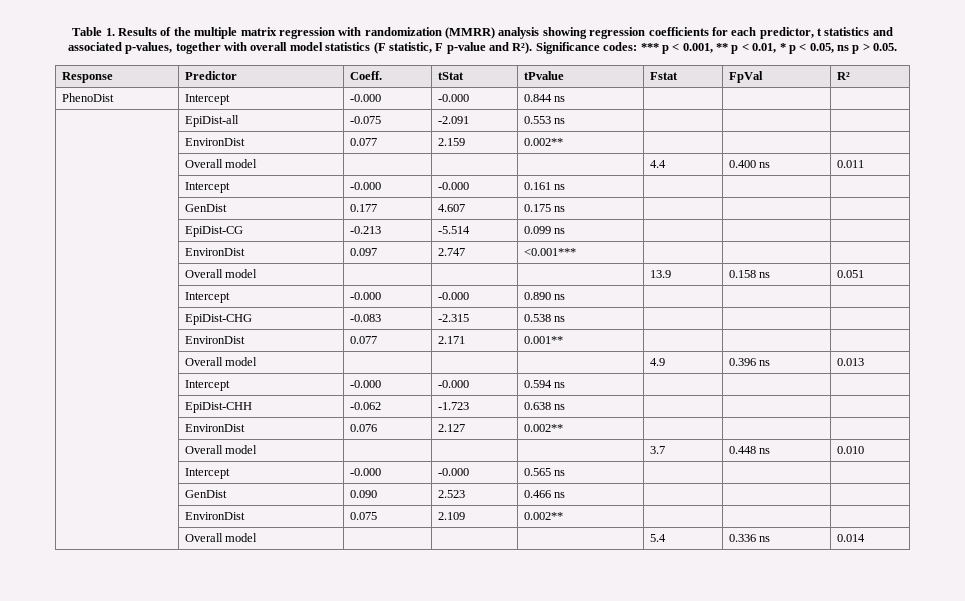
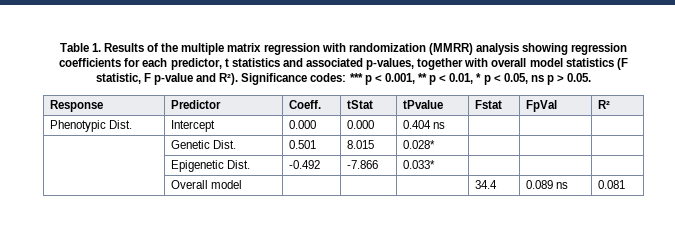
[61,93,114,102] [184,94,230,105] [349,94,381,102] [437,94,469,102] [523,94,566,102] [184,115,239,127] [349,116,381,124] [437,116,469,124] [523,116,566,124] [184,138,245,146] [349,138,377,146] [437,138,465,146] [523,138,563,146] [184,159,258,168] [649,160,666,168] [728,160,771,168] [836,160,864,168] [184,182,230,193] [349,182,381,190] [437,182,469,190] [523,182,566,190] [184,204,227,212] [349,204,377,212] [437,204,465,212] [523,204,566,212] [184,226,243,237] [349,226,381,234] [437,226,470,234] [523,226,566,234] [184,248,245,256] [349,248,377,256] [437,248,465,256] [523,248,576,256] [184,269,258,278] [649,270,671,278] [728,270,771,278] [836,270,864,278] [184,292,230,303] [349,292,381,300] [437,292,469,300] [523,292,566,300] [184,314,252,325] [349,314,381,322] [437,314,469,322] [523,314,566,322] [184,336,245,344] [349,336,377,344] [437,336,465,344] [523,336,563,344] [184,357,258,366] [649,358,665,366] [728,358,771,366] [836,358,864,366] [184,380,230,391] [349,380,381,388] [437,380,469,388] [523,380,566,388] [184,402,252,413] [349,402,381,410] [437,402,469,410] [523,402,566,410] [184,424,245,432] [349,424,377,432] [437,424,465,432] [523,424,563,432] [184,445,258,454] [649,446,665,454] [728,446,771,454] [836,446,864,454] [184,468,230,479] [349,468,381,476] [437,468,469,476] [523,468,566,476] [184,490,227,498] [349,490,377,498] [437,490,465,498] [523,490,566,498] [184,512,245,520] [349,512,377,520] [437,512,465,520] [523,512,563,520] [184,533,258,542] [649,534,666,542] [728,534,771,542] [836,534,865,542] PhenoDist | Intercept | -0.000 | -0.000 | 0.844 ns | | | // | EpiDist-all | -0.075 | -2.091 | 0.553 ns | | | // | EnvironDist | 0.077 | 2.159 | 0.002** | | | // | Overall model | | | | 4.4 | 0.400 ns | 0.011 // | Intercept | -0.000 | -0.000 | 0.161 ns | | | // | GenDist | 0.177 | 4.607 | 0.175 ns | | | // | EpiDist-CG | -0.213 | -5.514 | 0.099 ns | | | // | EnvironDist | 0.097 | 2.747 | <0.001*** | | | // | Overall model | | | | 13.9 | 0.158 ns | 0.051 // | Intercept | -0.000 | -0.000 | 0.890 ns | | | // | EpiDist-CHG | -0.083 | -2.315 | 0.538 ns | | | // | EnvironDist | 0.077 | 2.171 | 0.001** | | | // | Overall model | | | | 4.9 | 0.396 ns | 0.013 // | Intercept | -0.000 | -0.000 | 0.594 ns | | | // | EpiDist-CHH | -0.062 | -1.723 | 0.638 ns | | | // | EnvironDist | 0.076 | 2.127 | 0.002** | | | // | Overall model | | | | 3.7 | 0.448 ns | 0.010 // | Intercept | -0.000 | -0.000 | 0.565 ns | | | // | GenDist | 0.090 | 2.523 | 0.466 ns | | | // | EnvironDist | 0.075 | 2.109 | 0.002** | | | // | Overall model | | | | 5.4 | 0.336 ns | 0.014 -> [49,120,132,132] [170,120,215,132] [288,120,316,129] [346,120,374,129] [402,120,445,129] [170,140,236,149] [288,140,316,149] [346,140,374,149] [402,140,435,149] [170,160,250,172] [288,160,320,169] [346,160,378,169] [402,160,435,169] [170,180,242,189] [474,180,497,189] [525,180,568,189] [597,180,625,189] Phenotypic Dist. | Intercept | 0.000 | 0.000 | 0.404 ns | | | // | Genetic Dist. | 0.501 | 8.015 | 0.028* | | | // | Epigenetic Dist. | -0.492 | -7.866 | 0.033* | | | // | Overall model | | | | 34.4 | 0.089 ns | 0.081

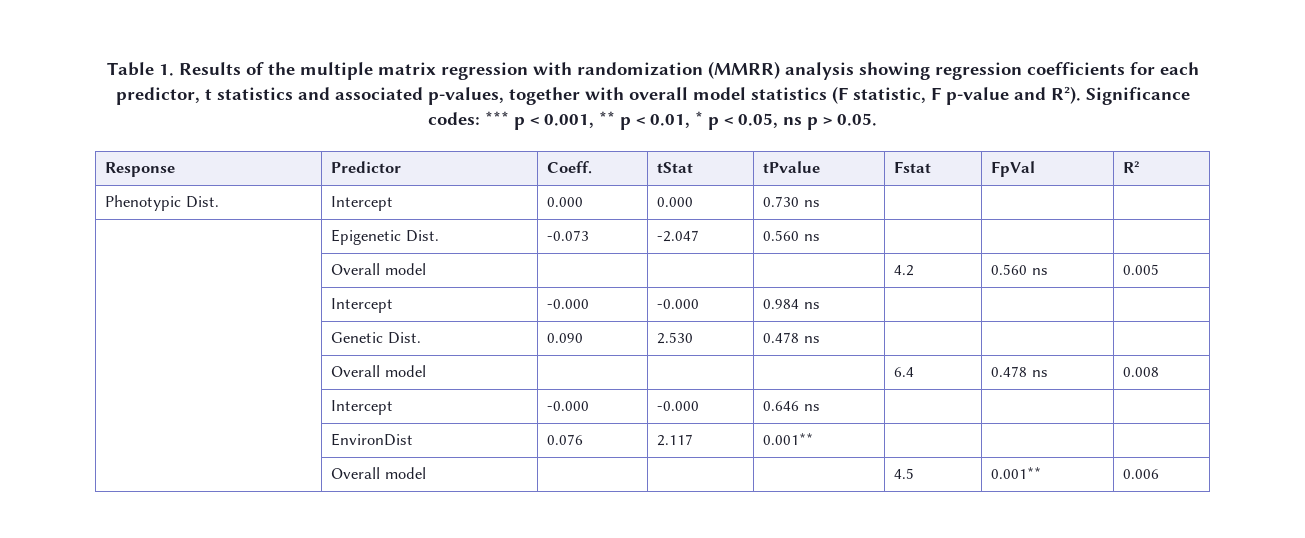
[402,120,445,129] [170,140,236,149] [288,140,316,149] [346,140,374,149] [402,140,435,149] [170,160,250,172] [288,160,320,169] [346,160,378,169] [402,160,435,169] [170,180,242,189] [474,180,497,189] [525,180,568,189] [597,180,625,189] 0.404 ns | | | // | Genetic Dist. | 0.501 | 8.015 | 0.028* | | | // | Epigenetic Dist. | -0.492 | -7.866 | 0.033* | | | // | Overall model | | | | 34.4 | 0.089 ns | 0.081 -> [763,196,820,207] [331,229,439,245] [547,230,590,241] [657,230,700,242] [763,230,820,241] [331,263,426,275] [894,265,915,276] [991,264,1048,275] [1123,264,1160,275] [331,298,394,313] [547,299,590,309] [657,299,700,309] [763,299,820,309] [331,332,421,344] [547,333,584,343] [657,332,694,344] [763,332,820,343] [331,365,426,377] [894,367,915,377] [991,366,1048,377] [1123,367,1160,377] [331,400,394,415] [547,401,590,411] [657,401,700,411] [763,401,820,411] [331,433,414,446] [547,434,584,445] [657,434,694,446] [763,433,814,445] [331,467,426,479] [894,468,915,479] [991,467,1042,479] [1123,469,1160,479] 0.730 ns | | | // | Epigenetic Dist. | -0.073 | -2.047 | 0.560 ns | | | // | Overall model | | | | 4.2 | 0.560 ns | 0.005 // | Intercept | -0.000 | -0.000 | 0.984 ns | | | // | Genetic Dist. | 0.090 | 2.530 | 0.478 ns | | | // | Overall model | | | | 6.4 | 0.478 ns | 0.008 // | Intercept | -0.000 | -0.000 | 0.646 ns | | | // | EnvironDist | 0.076 | 2.117 | 0.001** | | | // | Overall model | | | | 4.5 | 0.001** | 0.006

